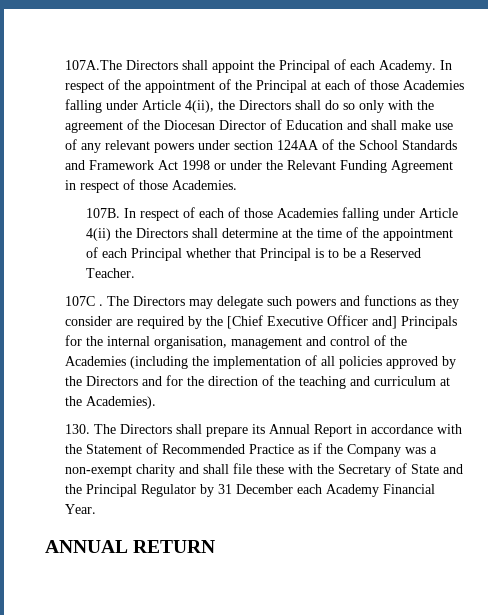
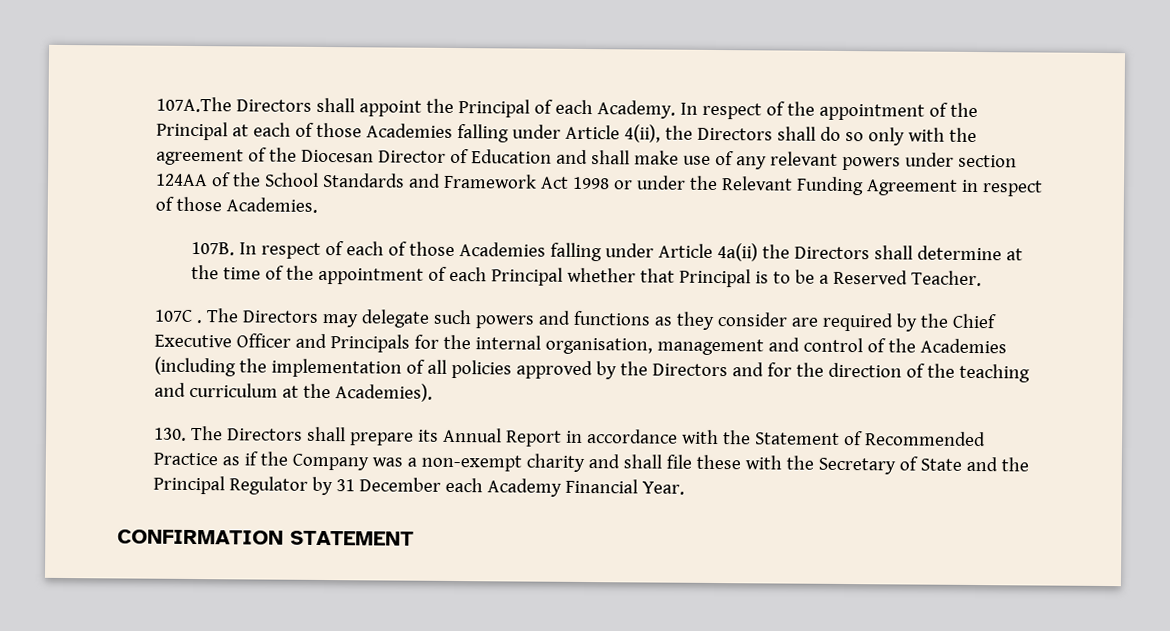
[85,228,111,241] 4(ii) -> [716,243,758,262] 4a(ii)
[227,315,264,329] [Chief -> [951,313,997,329] Chief
[372,316,398,329] and] -> [294,333,327,349] and
[45,540,216,553] ANNUAL RETURN -> [117,529,414,546] CONFIRMATION STATEMENT

